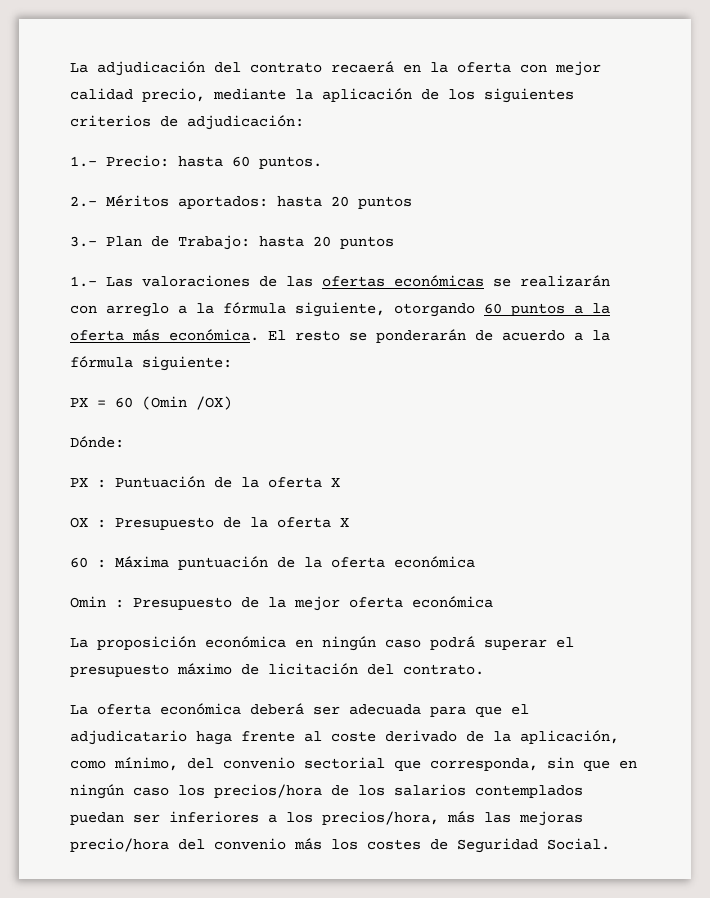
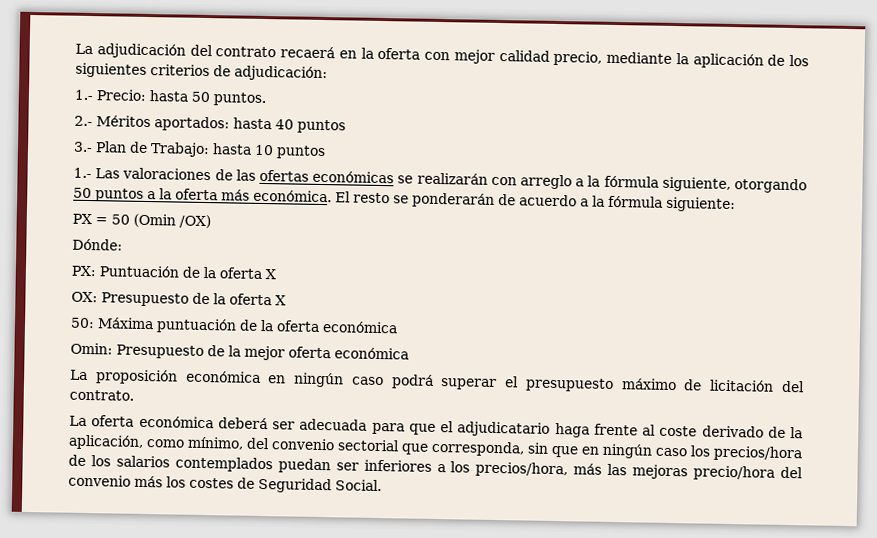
[232,156,250,167] 60 -> [191,91,210,103] 50
[331,196,349,207] 20 -> [275,119,294,130] 40
[313,236,331,247] 20 -> [254,144,274,156] 10
[484,303,502,314] 60 -> [73,187,92,199] 50
[115,397,133,408] 60 -> [111,214,130,225] 50
[70,478,106,488] PX : -> [71,265,96,277] PX:
[70,517,106,528] OX : -> [71,291,98,303] OX:
[70,557,106,568] 60 : -> [70,317,95,329] 50:
[70,596,124,608] Omin : -> [70,342,113,355] Omin:

